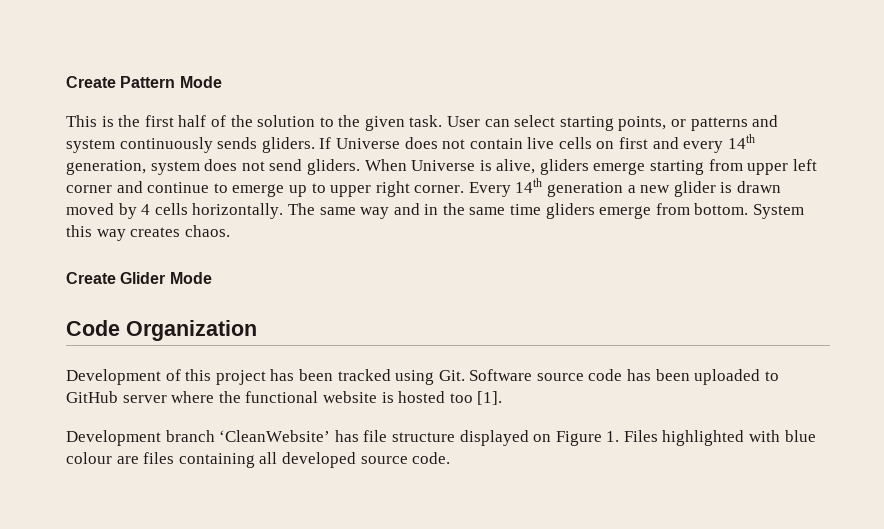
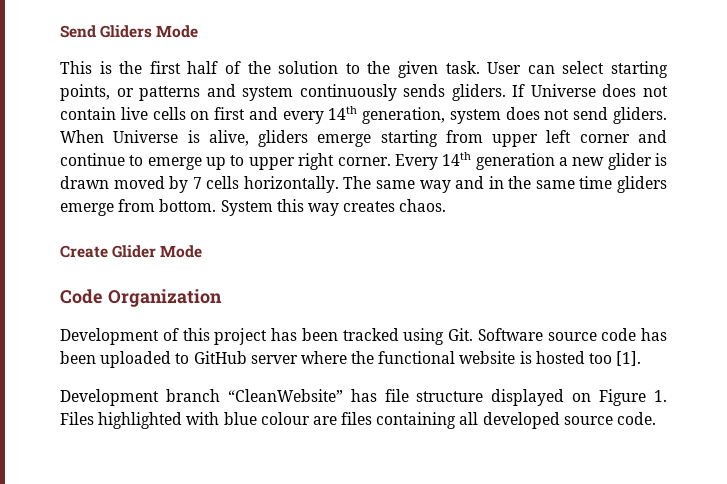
[66,76,176,88] Create Pattern -> [60,25,153,38] Send Gliders
[141,204,151,215] 4 -> [192,177,202,189] 7
[219,430,331,442] ‘CleanWebsite’ -> [227,389,343,402] “CleanWebsite”

